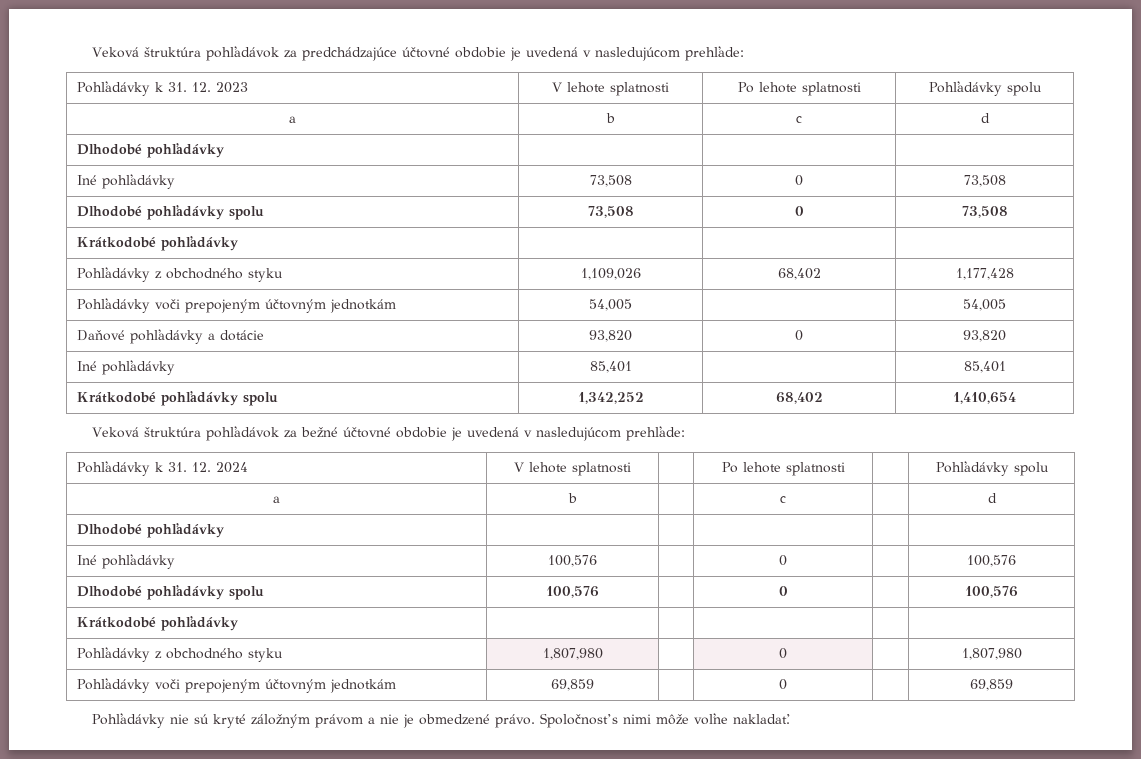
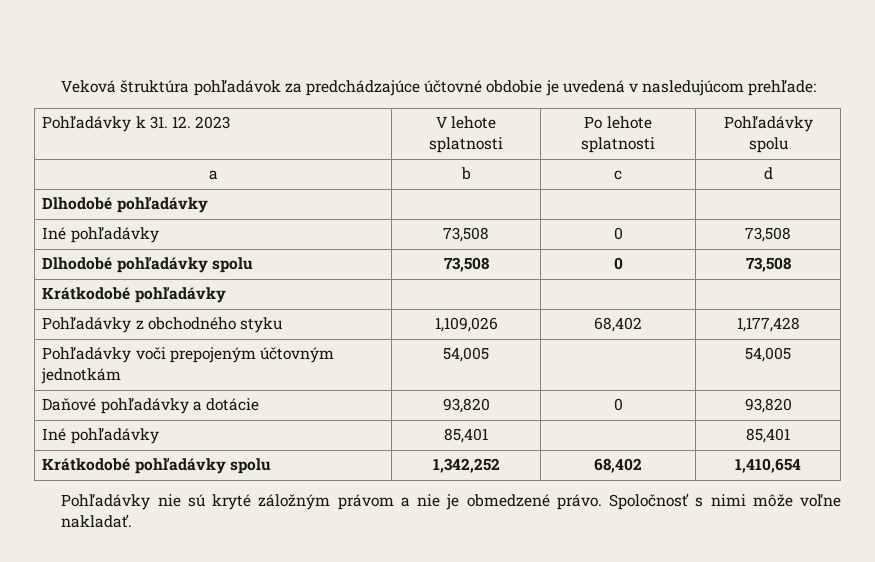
[91,426,685,441] [76,461,248,476] [514,462,631,476] [721,462,845,476] [935,461,1049,476] [273,496,280,503] [567,493,577,503] [780,496,786,503] [987,493,997,503] [76,523,224,538] [76,554,175,569] [548,555,597,567] [779,555,787,566] [967,555,1016,567] [76,585,264,600] [546,586,599,598] [778,586,788,596] [965,586,1018,598] [76,616,238,631] [76,647,283,662] [542,648,603,660] [779,648,787,659] [961,648,1022,660] [76,678,396,693] [551,679,594,691] [779,679,787,690] [970,679,1013,691] // Veková štruktúra pohľadávok za bežné účtovné obdobie je uvedená v nasledujúcom prehľade: // Pohľadávky k 31. 12. 2024 | V lehote splatnosti | | Po lehote splatnosti | | Pohľadávky spolu // a | b | | c | | d // Dlhodobé pohľadávky | | | | | // Iné pohľadávky | 100,576 | | 0 | | 100,576 // Dlhodobé pohľadávky spolu | 100,576 | | 0 | | 100,576 // Krátkodobé pohľadávky | | | | | // Pohľadávky z obchodného styku | 1,807,980 | | 0 | | 1,807,980 // Pohľadávky voči prepojeným účtovným jednotkám | 69,859 | | 0 | | 69,859 -> (801, 465) none

